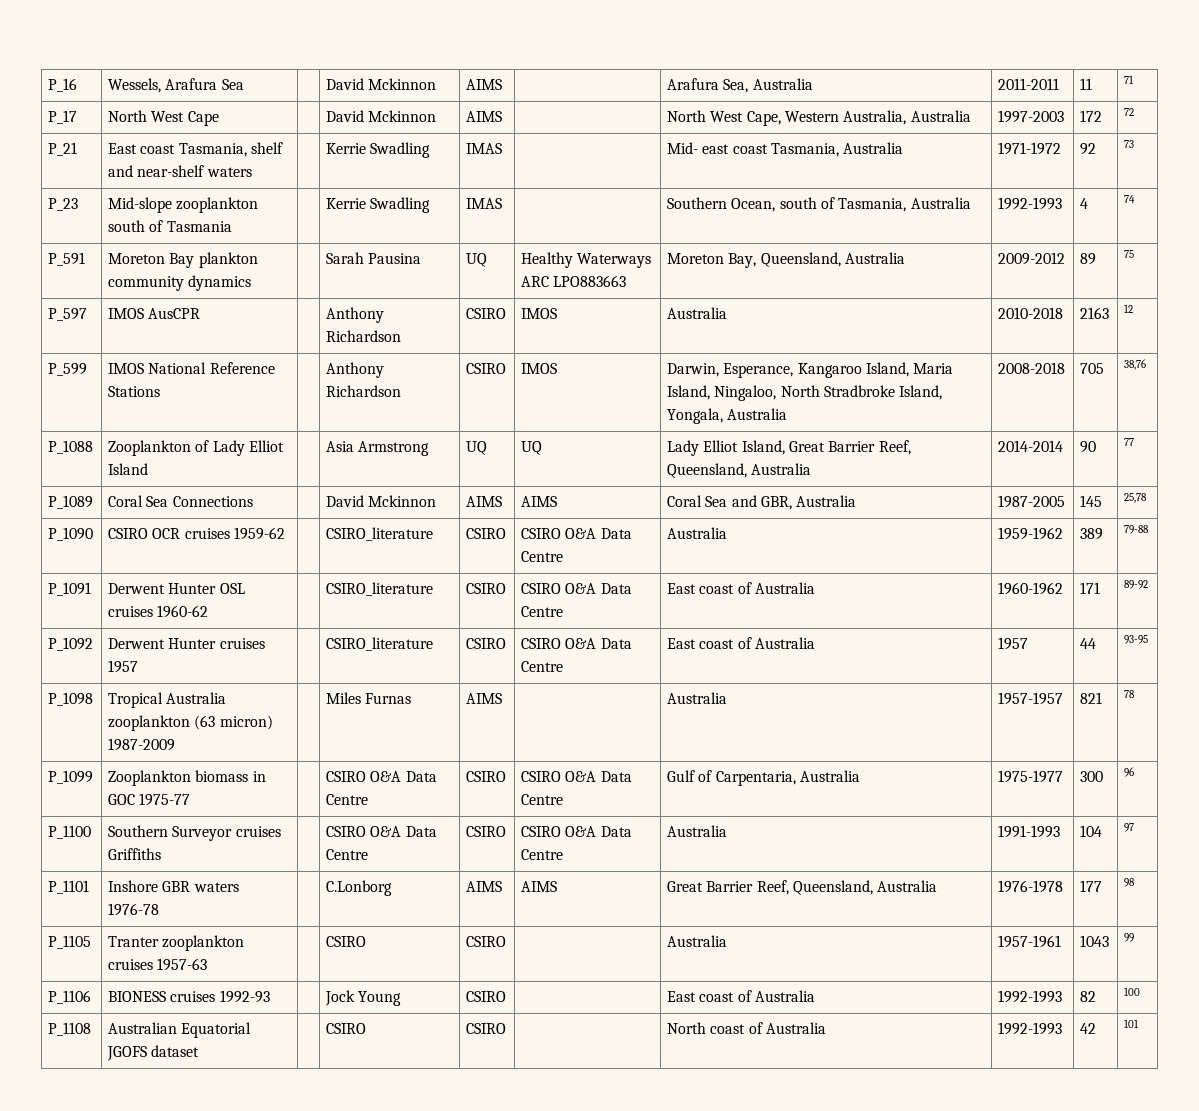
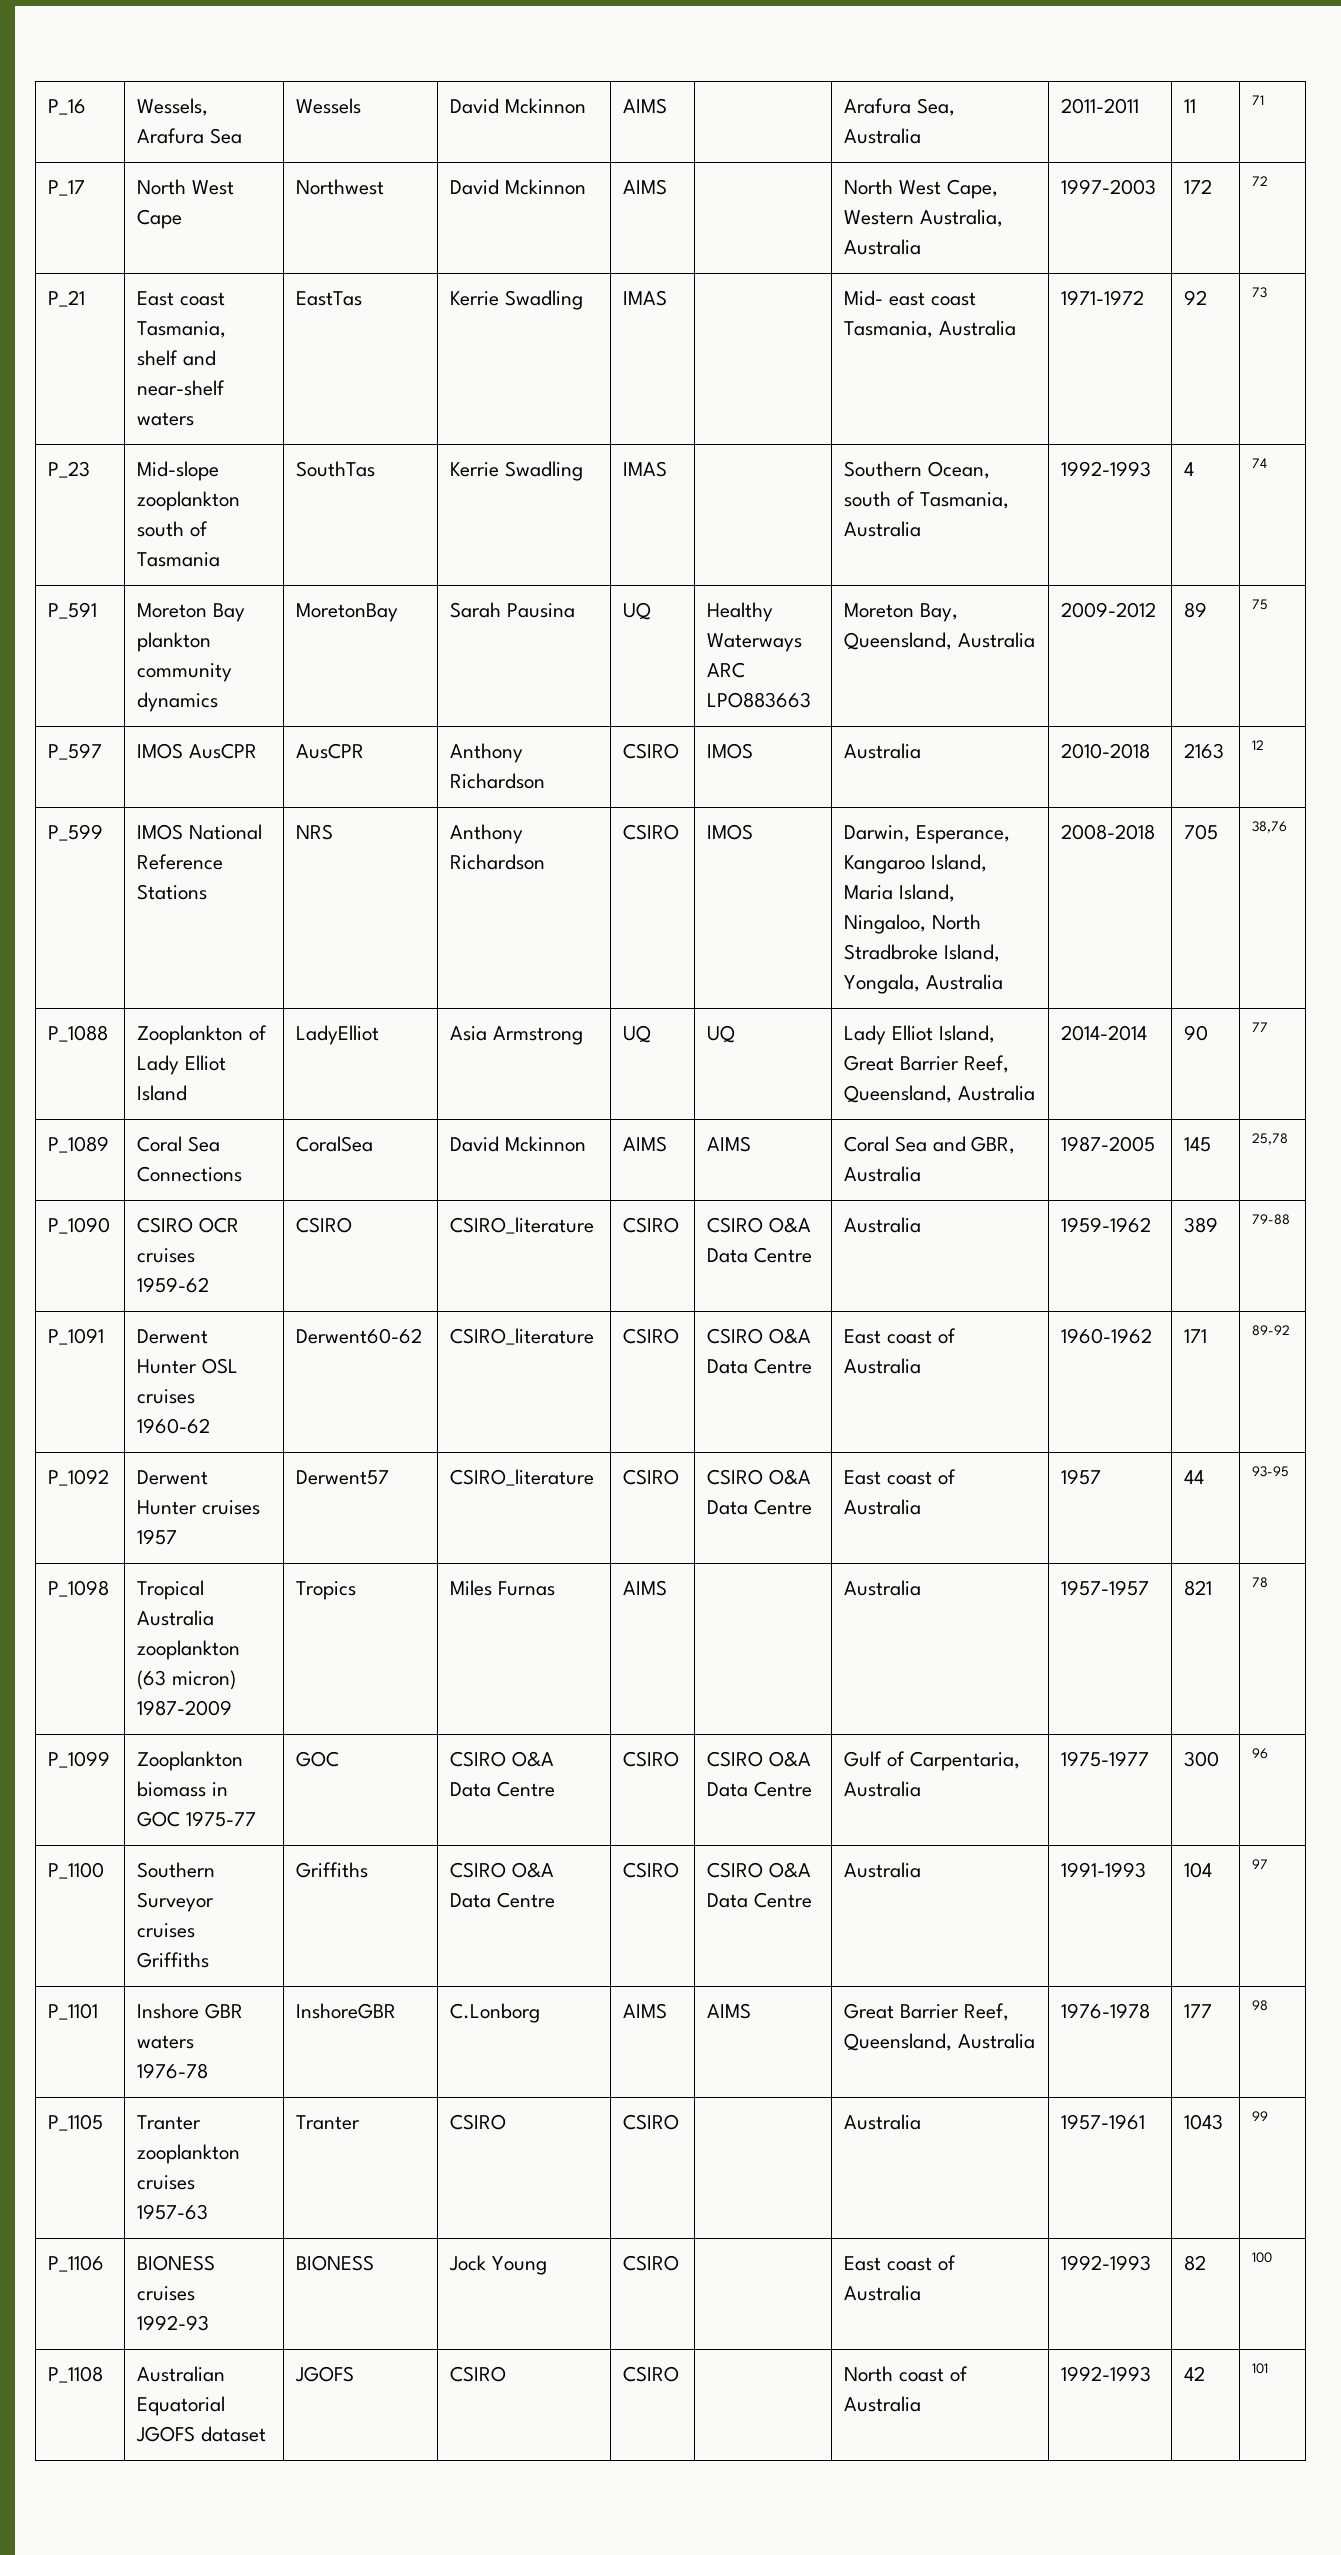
(244, 84) none -> [296,98,362,114] Wessels
(219, 118) none -> [296,179,385,195] Northwest
(252, 172) none -> [296,291,363,306] EastTas
(232, 226) none -> [296,461,376,477] SouthTas
(252, 283) none -> [296,603,399,622] MoretonBay
(201, 313) none -> [296,743,365,759] AusCPR
(161, 391) none -> [296,824,334,840] NRS
(149, 469) none -> [296,1025,380,1045] LadyElliot
(253, 501) none -> [296,1136,374,1152] CoralSea
(285, 533) none -> [296,1217,353,1233] CSIRO
(209, 611) none -> [296,1328,423,1344] Derwent60-62
(139, 666) none -> [296,1470,390,1485] Derwent57
(176, 744) none -> [296,1581,357,1600] Tropics
(191, 799) none -> [296,1751,340,1767] GOC
(162, 854) none -> [296,1862,369,1878] Griffiths
(160, 909) none -> [296,2003,397,2019] InshoreGBR
(208, 964) none -> [296,2115,361,2130] Tranter
(270, 996) none -> [296,2255,375,2271] BIONESS
(200, 1051) none -> [295,2366,355,2382] JGOFS

